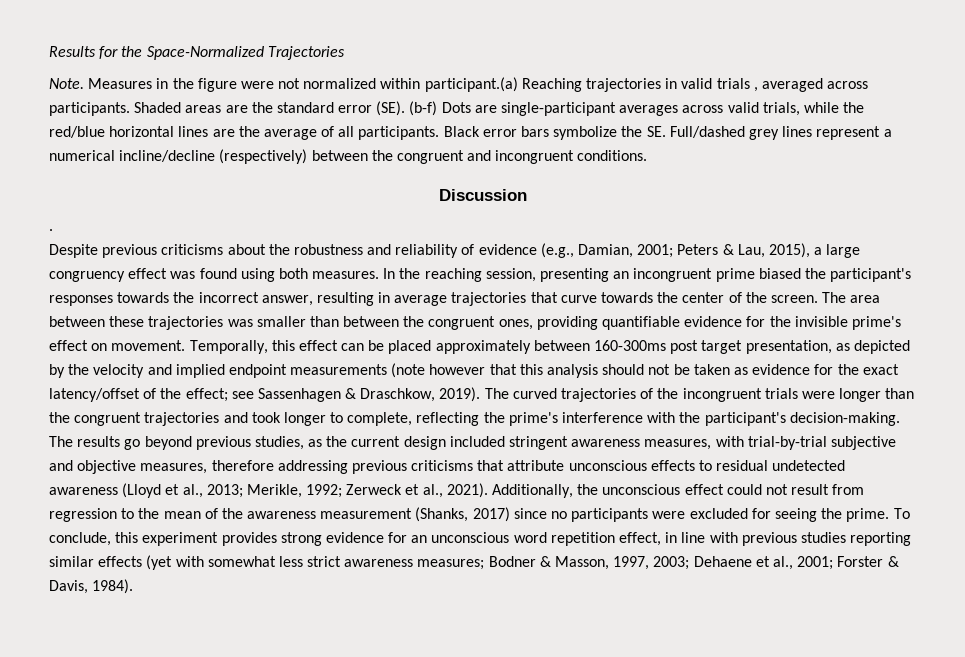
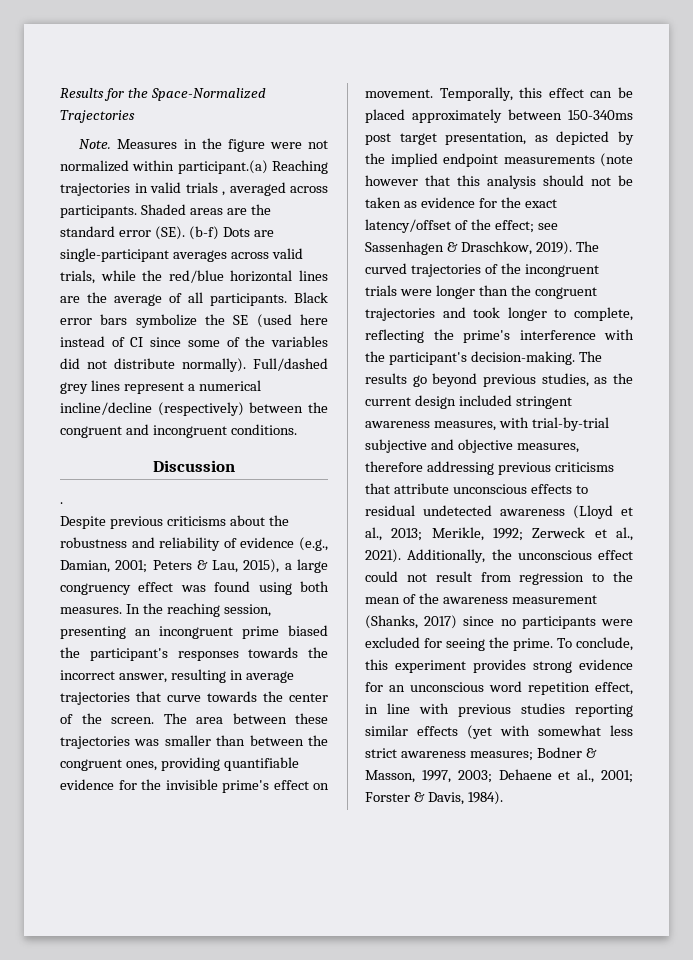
[646,126,666,137] SE. -> [233,314,328,328] [60,336,328,347] [60,358,246,372] SE (used here instead of CI since some of the variables did not distribute normally).
[594,340,667,351] 160-300ms -> [568,110,633,120] 150-340ms
[93,364,172,378] velocity and -> (385, 158) none

